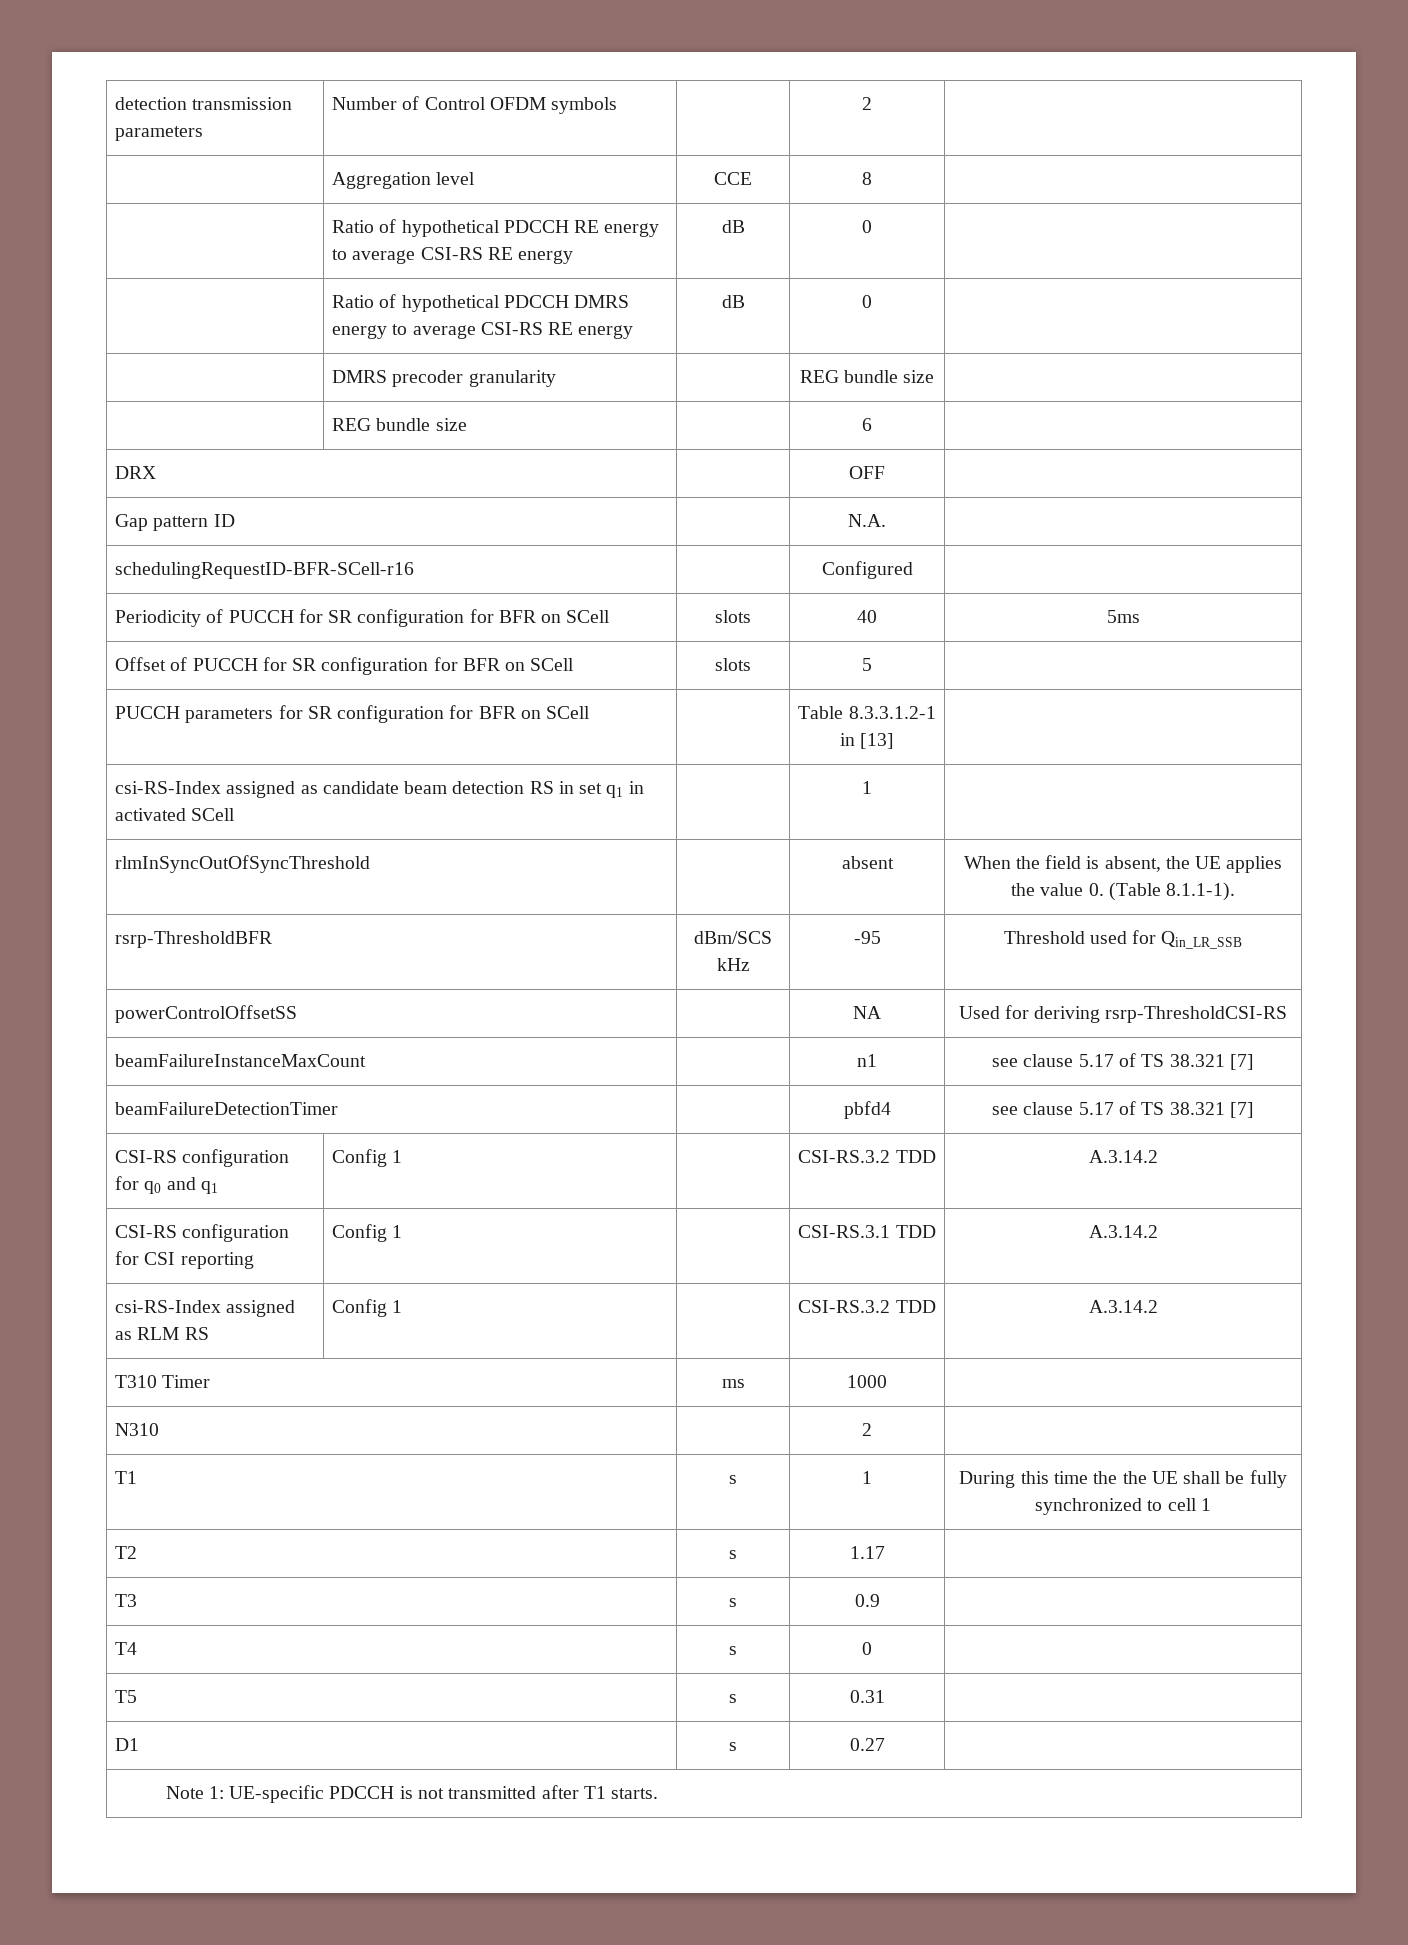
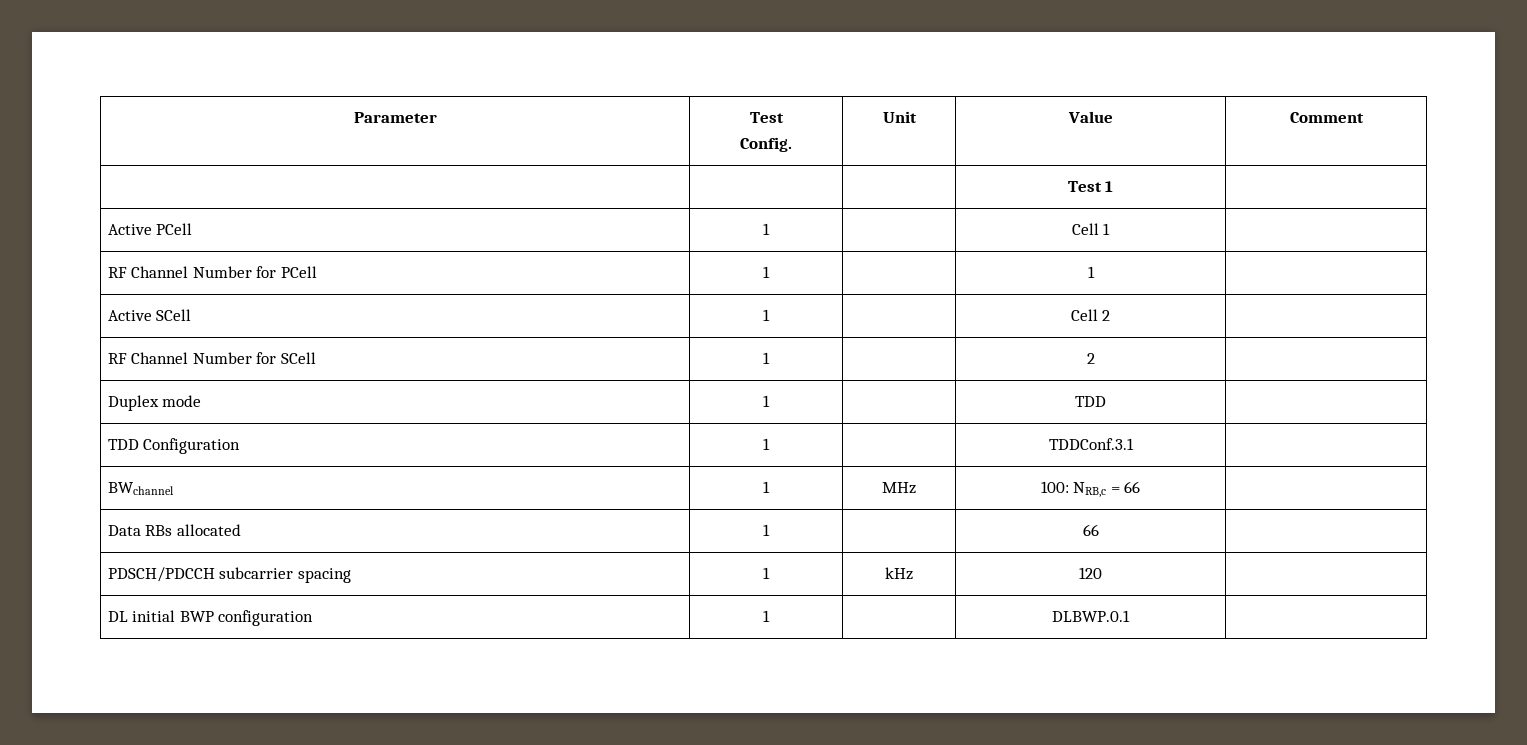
[115,97,293,110] [115,126,204,141] [332,96,618,114] [862,97,872,110] [332,172,476,189] [714,172,752,185] [862,172,872,185] [332,219,660,237] [332,247,574,264] [721,220,745,233] [862,220,872,233] [332,294,630,312] [332,322,634,339] [721,295,745,308] [862,295,872,308] [332,370,556,387] [799,370,935,383] [332,418,467,431] [862,418,872,431] [115,466,157,479] [849,466,885,479] [115,514,235,531] [848,514,886,527] [115,562,415,579] [821,561,913,579] [115,609,611,627] [715,610,751,623] [857,610,877,623] [1106,610,1140,623] [115,657,575,675] [715,658,751,671] [862,658,872,671] [115,705,591,723] [798,706,936,719] [839,733,895,749] [115,781,644,798] [115,808,236,821] [862,781,872,794] [115,855,371,873] [841,856,894,869] [963,855,1283,873] [1010,882,1236,901] [115,931,273,948] [694,931,772,944] [716,958,750,971] [853,931,881,944] [1003,930,1243,949] [115,1005,298,1023] [853,1006,881,1019] [958,1005,1288,1023] [115,1054,367,1067] [857,1054,877,1067] [992,1053,1254,1070] [115,1102,339,1115] [843,1101,891,1119] [992,1101,1254,1118] [115,1149,290,1167] [115,1176,218,1194] [332,1149,403,1167] [798,1150,936,1163] [1088,1150,1158,1163] [115,1224,290,1242] [115,1251,254,1269] [332,1224,403,1242] [798,1225,936,1238] [1088,1225,1158,1238] [115,1300,296,1317] [115,1327,209,1340] [332,1299,403,1317] [798,1300,936,1313] [1088,1300,1158,1313] [115,1375,211,1388] [721,1379,745,1388] [847,1375,887,1388] [115,1423,160,1436] [862,1423,872,1436] [115,1471,138,1484] [729,1475,737,1484] [862,1471,872,1484] [959,1470,1287,1488] [1035,1498,1211,1515] [115,1546,138,1559] [729,1550,737,1559] [849,1546,885,1559] [115,1594,138,1607] [729,1598,737,1607] [854,1594,880,1607] [115,1642,138,1655] [729,1646,737,1655] [862,1642,872,1655] [115,1690,138,1703] [729,1694,737,1703] [849,1690,885,1703] [115,1738,140,1751] [729,1742,737,1751] [849,1738,885,1751] [165,1785,659,1803] detection transmission parameters | Number of Control OFDM symbols | | 2 | // | Aggregation level | CCE | 8 | // | Ratio of hypothetical PDCCH RE energy to average CSI-RS RE energy | dB | 0 | // | Ratio of hypothetical PDCCH DMRS energy to average CSI-RS RE energy | dB | 0 | // | DMRS precoder granularity | | REG bundle size | // | REG bundle size | | 6 | // DRX | | OFF | // Gap pattern ID | | N.A. | // schedulingRequestID-BFR-SCell-r16 | | Configured | // Periodicity of PUCCH for SR configuration for BFR on SCell | slots | 40 | 5ms // Offset of PUCCH for SR configuration for BFR on SCell | slots | 5 | // PUCCH parameters for SR configuration for BFR on SCell | | Table 8.3.3.1.2-1 in [13] | // csi-RS-Index assigned as candidate beam detection RS in set q1 in activated SCell | | 1 | // rlmInSyncOutOfSyncThreshold | | absent | When the field is absent, the UE applies the value 0. (Table 8.1.1-1). // rsrp-ThresholdBFR | dBm/SCS kHz | -95 | Threshold used for Qin_LR_SSB // powerControlOffsetSS | | NA | Used for deriving rsrp-ThresholdCSI-RS // beamFailureInstanceMaxCount | | n1 | see clause 5.17 of TS 38.321 [7] // beamFailureDetectionTimer | | pbfd4 | see clause 5.17 of TS 38.321 [7] // CSI-RS configuration for q0 and q1 | Config 1 | | CSI-RS.3.2 TDD | A.3.14.2 // CSI-RS configuration for CSI reporting | Config 1 | | CSI-RS.3.1 TDD | A.3.14.2 // csi-RS-Index assigned as RLM RS | Config 1 | | CSI-RS.3.2 TDD | A.3.14.2 // T310 Timer | ms | 1000 | // N310 | | 2 | // T1 | s | 1 | During this time the the UE shall be fully synchronized to cell 1 // T2 | s | 1.17 | // T3 | s | 0.9 | // T4 | s | 0 | // T5 | s | 0.31 | // D1 | s | 0.27 | // Note 1: UE-specific PDCCH is not transmitted after T1 starts. -> [353,112,437,123] [749,112,784,123] [740,137,792,152] [882,111,917,123] [1067,111,1113,123] [1289,112,1364,123] [1067,181,1114,192] [107,223,193,235] [763,223,770,235] [1071,223,1111,235] [107,266,317,278] [763,266,770,278] [1087,266,1095,278] [107,309,192,321] [763,309,770,321] [1070,309,1111,321] [107,352,316,364] [763,352,770,364] [1086,353,1095,364] [107,395,202,411] [763,395,770,407] [1075,396,1106,407] [107,438,241,454] [763,438,770,450] [1048,438,1134,450] [107,482,174,495] [763,481,770,493] [882,482,916,494] [1040,481,1141,497] [107,524,241,536] [763,524,770,536] [1082,524,1099,536] [107,567,351,583] [763,567,770,579] [885,567,913,580] [1079,567,1102,579] [107,610,314,626] [763,610,770,622] [1052,610,1130,622] Parameter | Test // Config. | Unit | Value | Comment // | | | Test 1 | // Active PCell | 1 | | Cell 1 | // RF Channel Number for PCell | 1 | | 1 | // Active SCell | 1 | | Cell 2 | // RF Channel Number for SCell | 1 | | 2 | // Duplex mode | 1 | | TDD | // TDD Configuration | 1 | | TDDConf.3.1 | // BWchannel | 1 | MHz | 100: NRB,c = 66 | // Data RBs allocated | 1 | | 66 | // PDSCH/PDCCH subcarrier spacing | 1 | kHz | 120 | // DL initial BWP configuration | 1 | | DLBWP.0.1 |

